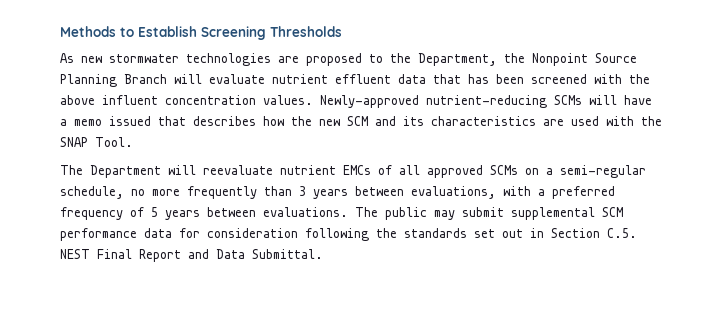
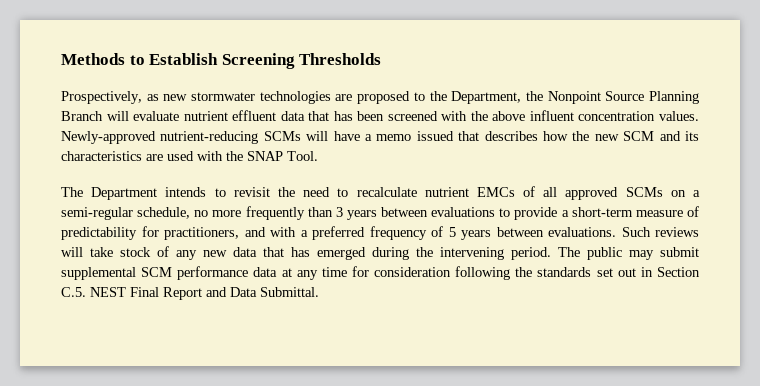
[60,53,74,63] As -> [61,91,159,104] Prospectively, as
[168,165,273,175] will reevaluate -> [165,187,417,197] intends to revisit the need to recalculate
[411,186,496,199] evaluations, -> [431,206,699,220] [61,226,266,240] evaluations to provide a short-term measure of predictability for practitioners, and
(348, 212) none -> [621,227,699,237] [61,246,551,260] Such reviews will take stock of any new data that has emerged during the intervening period.
(172, 233) none -> [281,267,347,280] at any time

